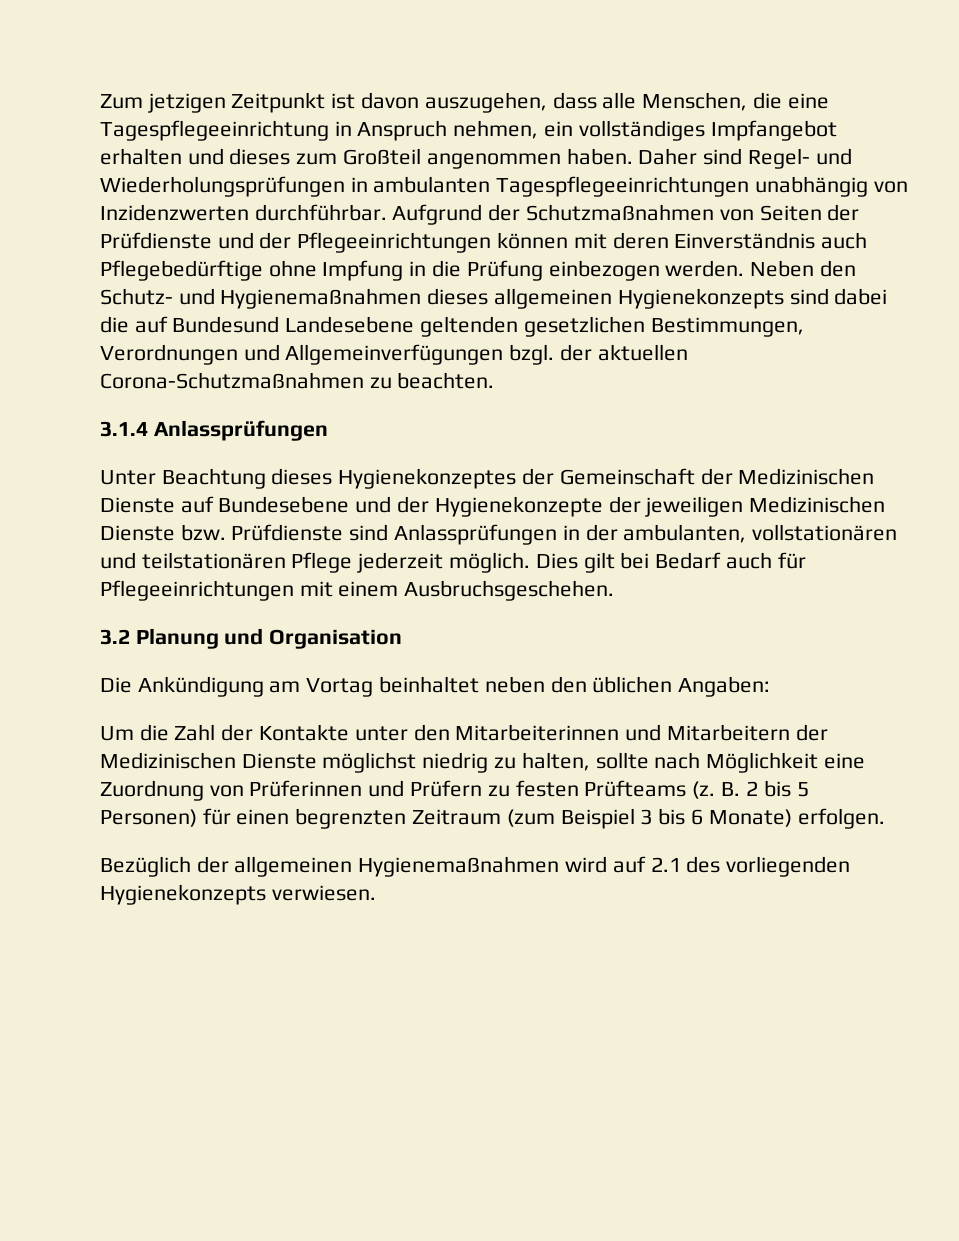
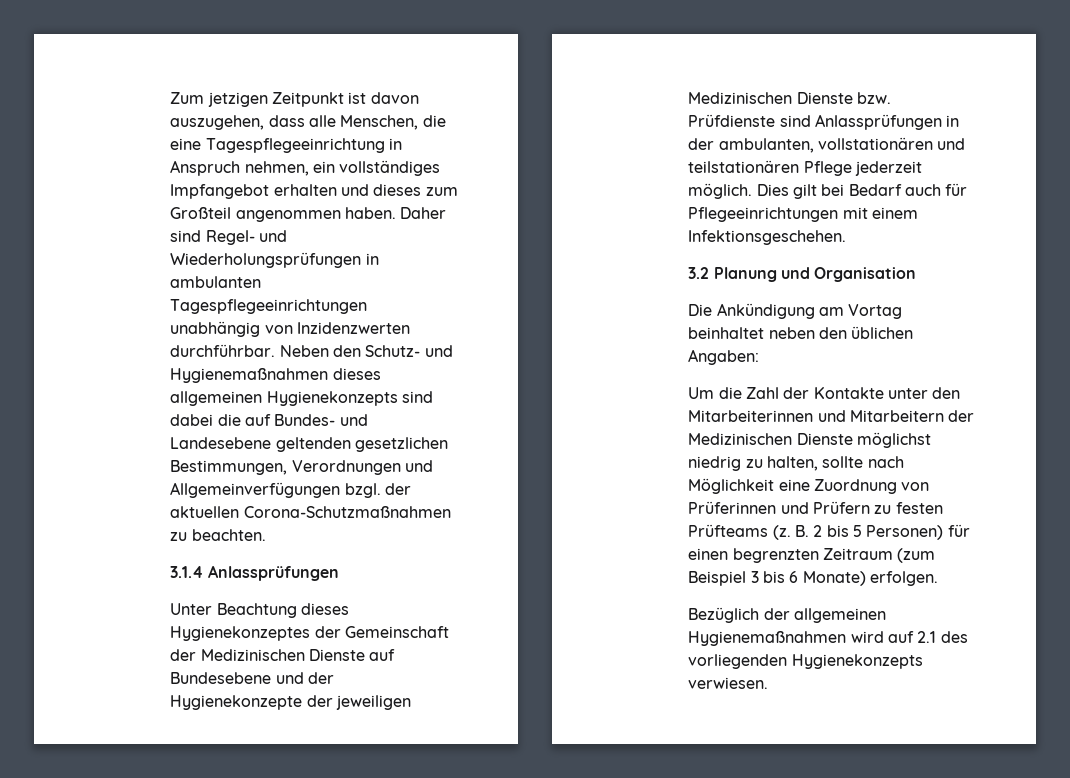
[392,204,860,225] [99,232,868,253] [99,260,745,281] Aufgrund der Schutzmaßnahmen von Seiten der Prüfdienste und der Pflegeeinrichtungen können mit deren Einverständnis auch Pflegebedürftige ohne Impfung in die Prüfung einbezogen werden. -> (276, 350) none
[172,316,280,333] Bundesund -> [274,414,368,426] Bundes- und
[404,580,615,601] Ausbruchsgeschehen. -> [688,230,847,245] Infektionsgeschehen.

